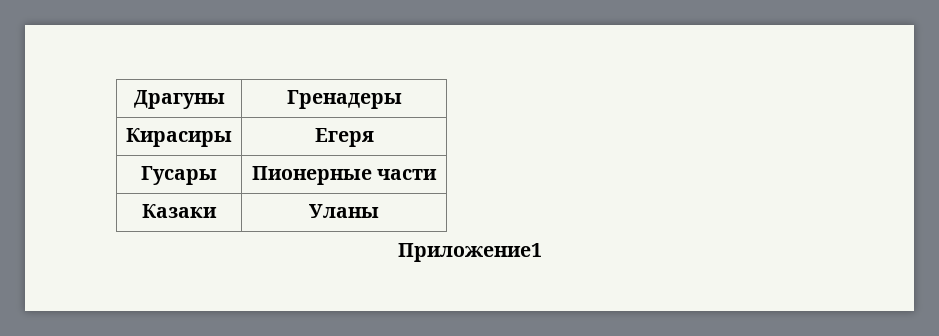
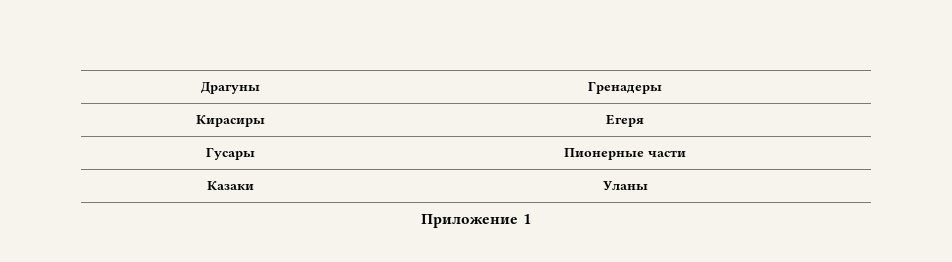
[397,243,542,262] Приложение1 -> [421,214,531,228] Приложение 1

